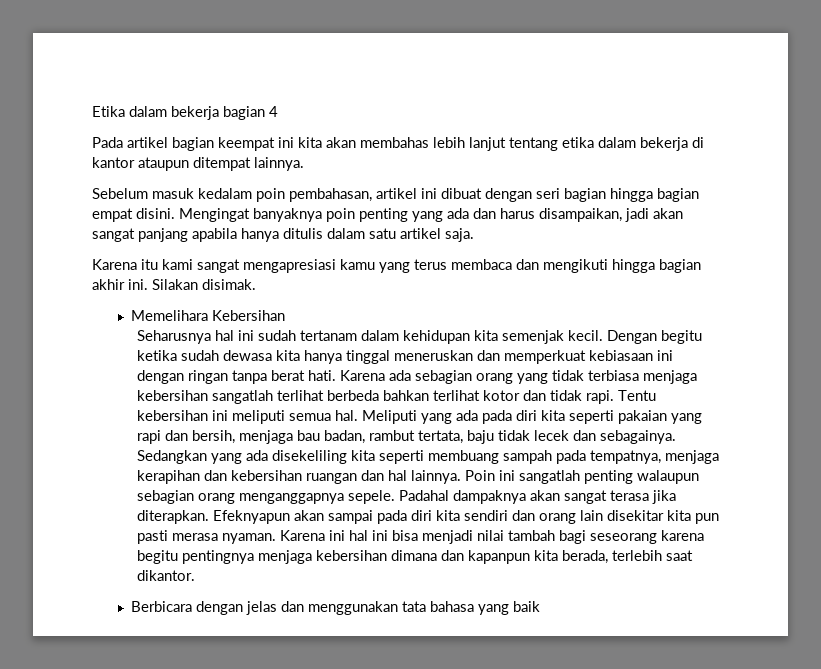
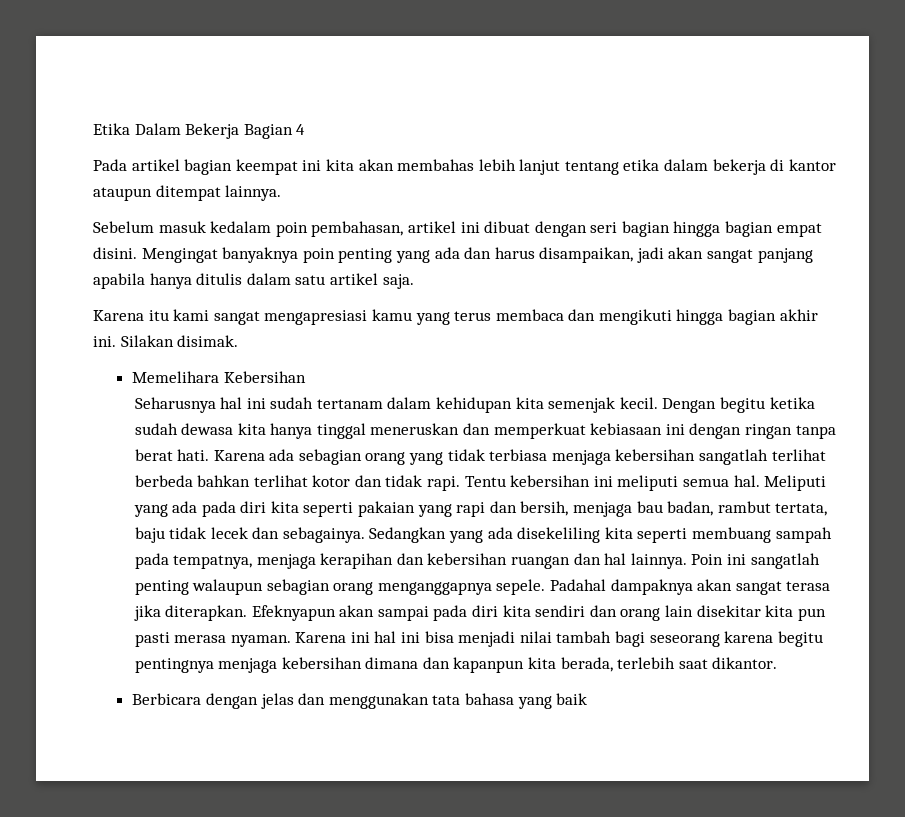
[129,106,265,120] dalam bekerja bagian -> [134,123,293,139] Dalam Bekerja Bagian

